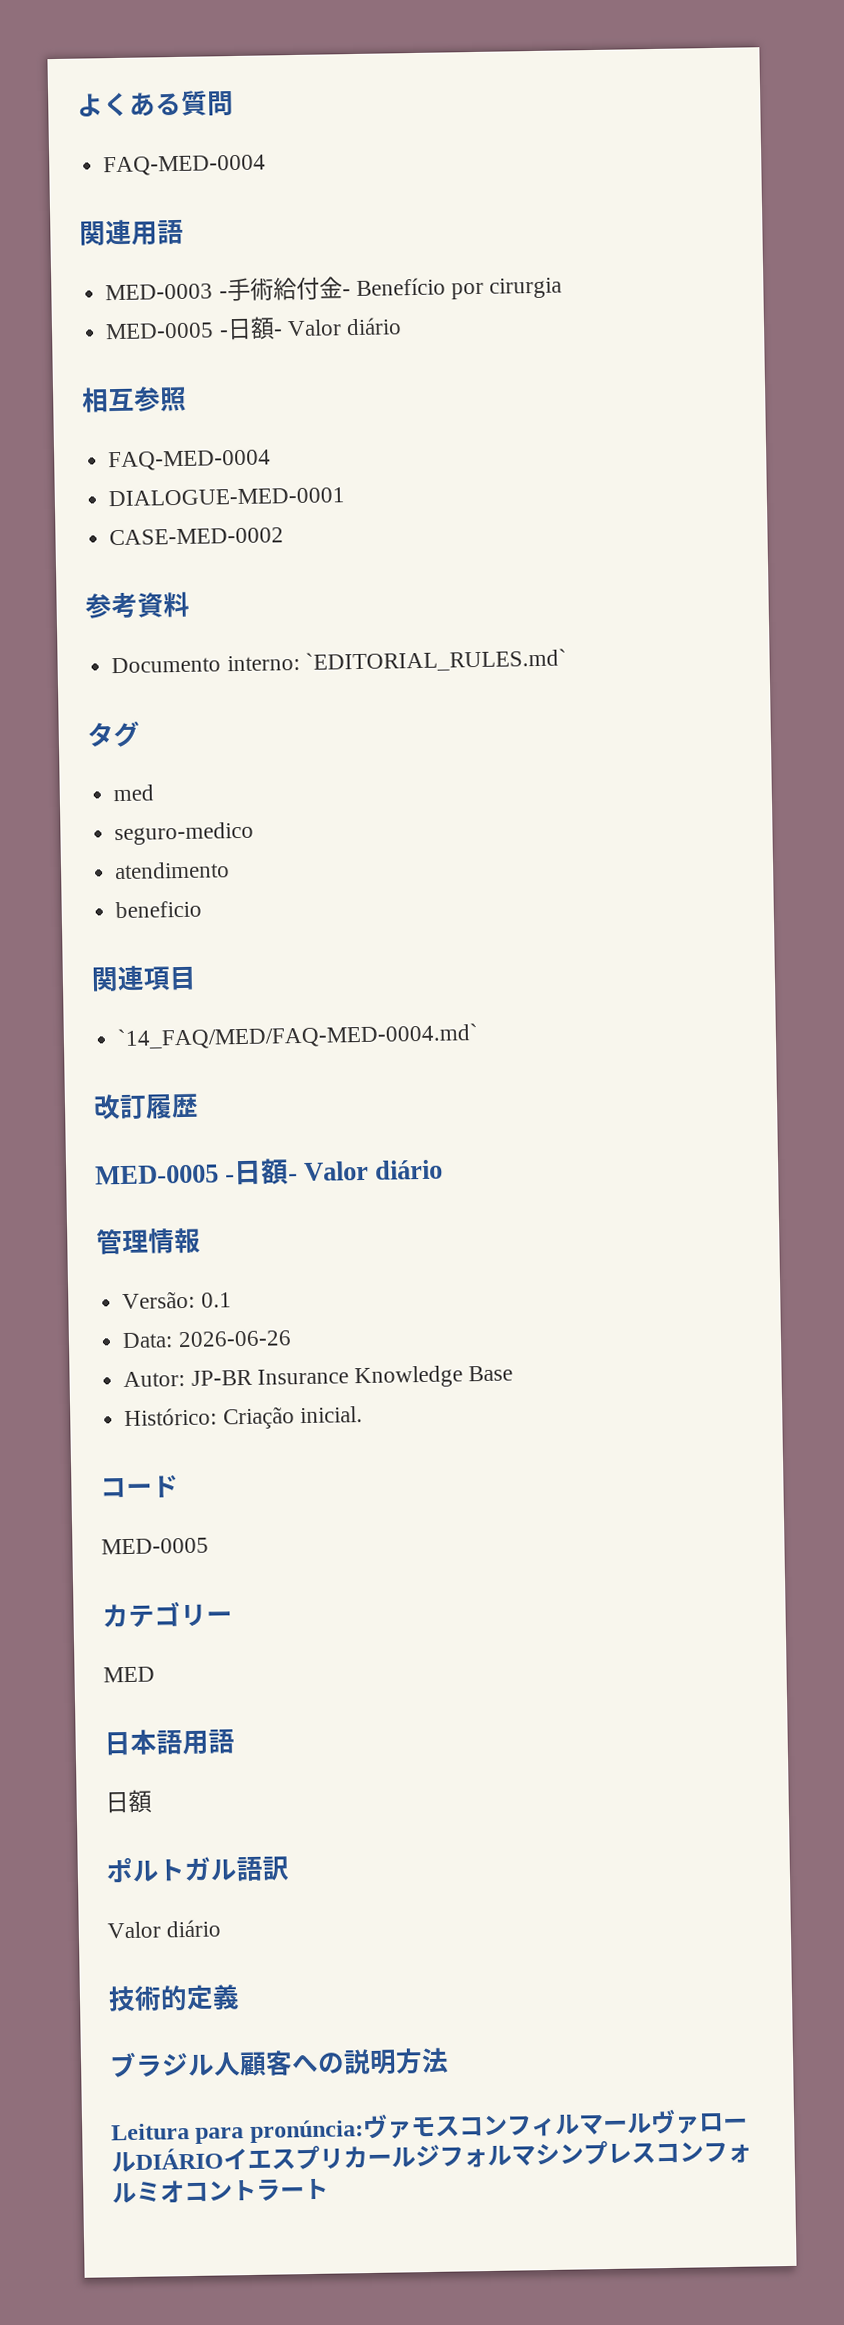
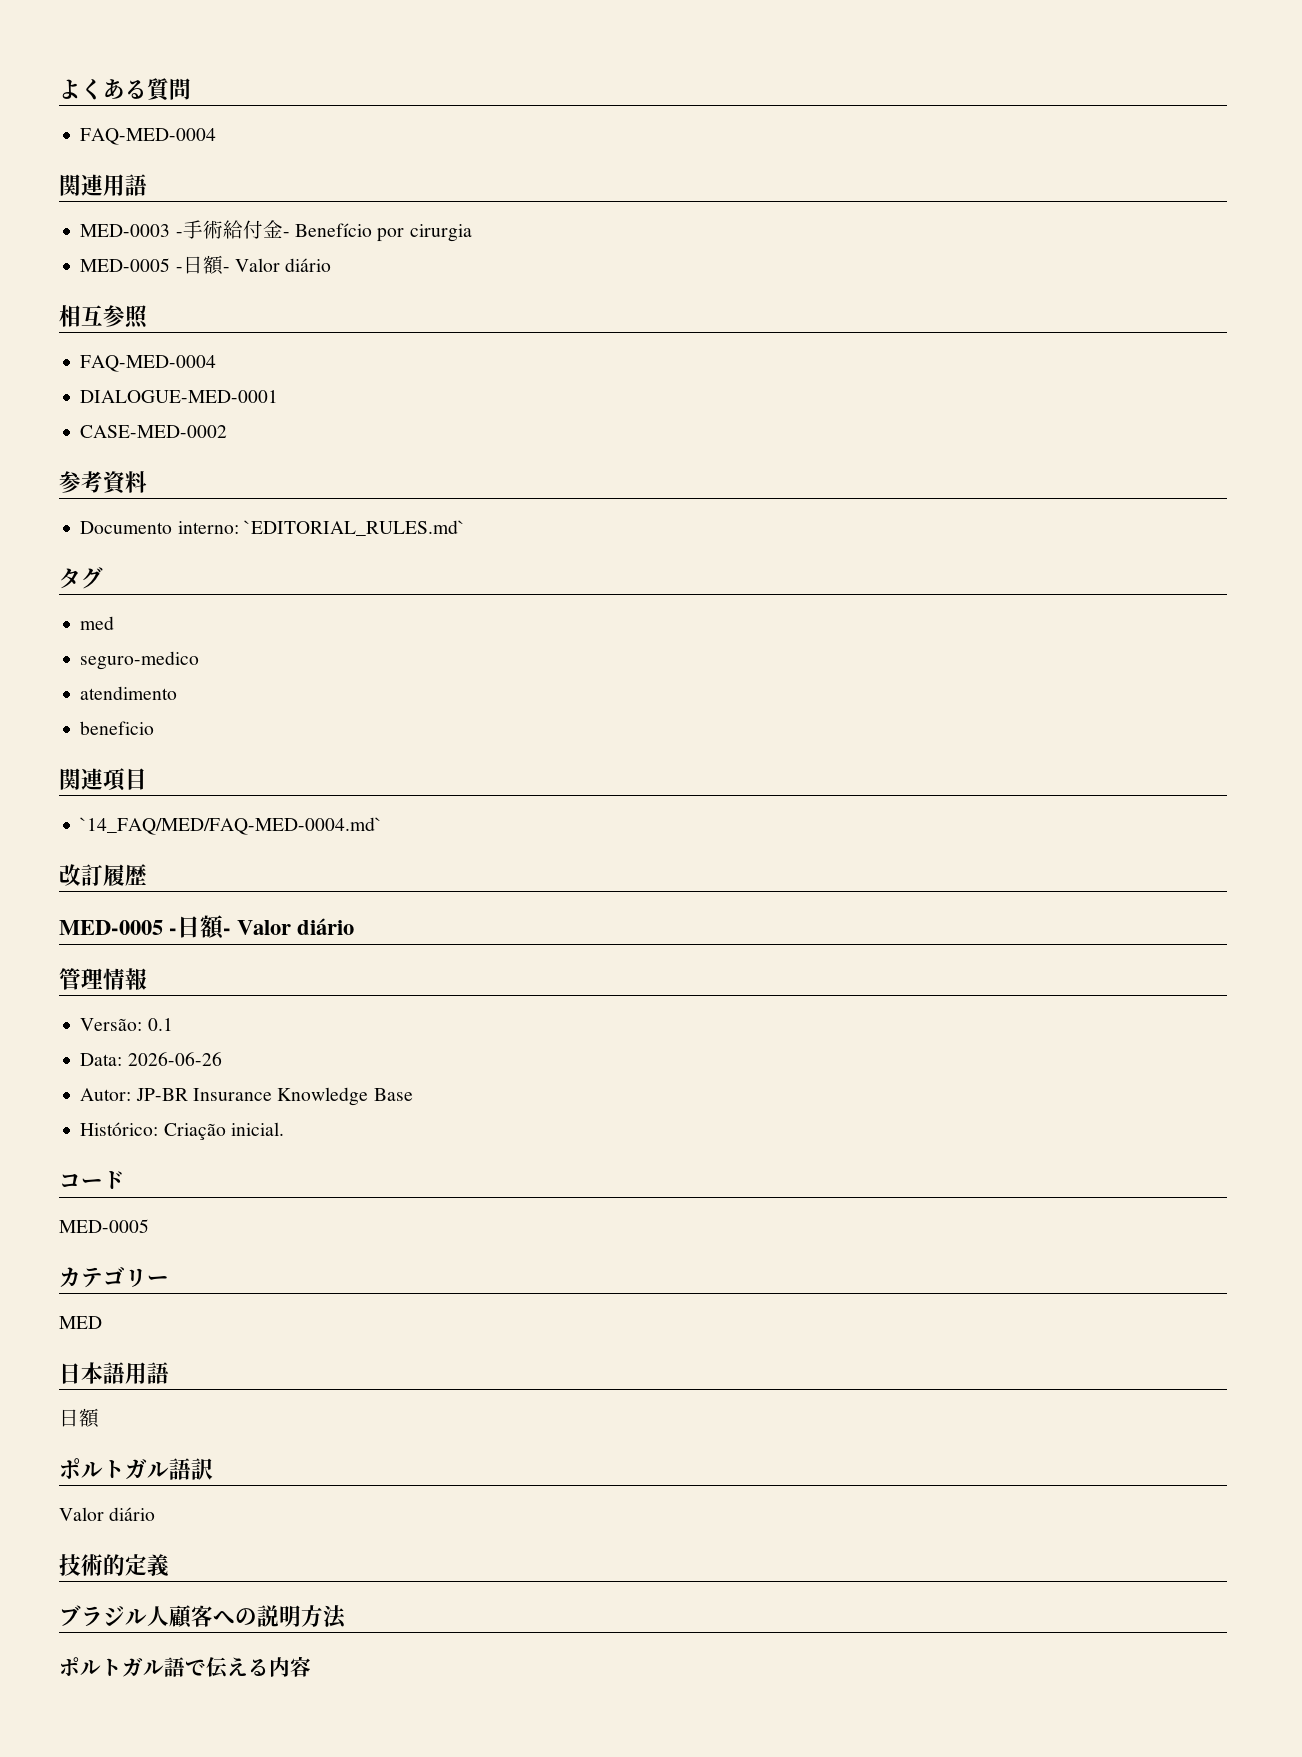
[111,2108,748,2144] [111,2141,752,2173] [112,2178,329,2204] Leitura para pronúncia:ヴァモスコンフィルマールヴァロールDIÁRIOイエスプリカールジフォルマシンプレスコンフォルミオコントラート -> [59,1656,311,1679] ポルトガル語で伝える内容

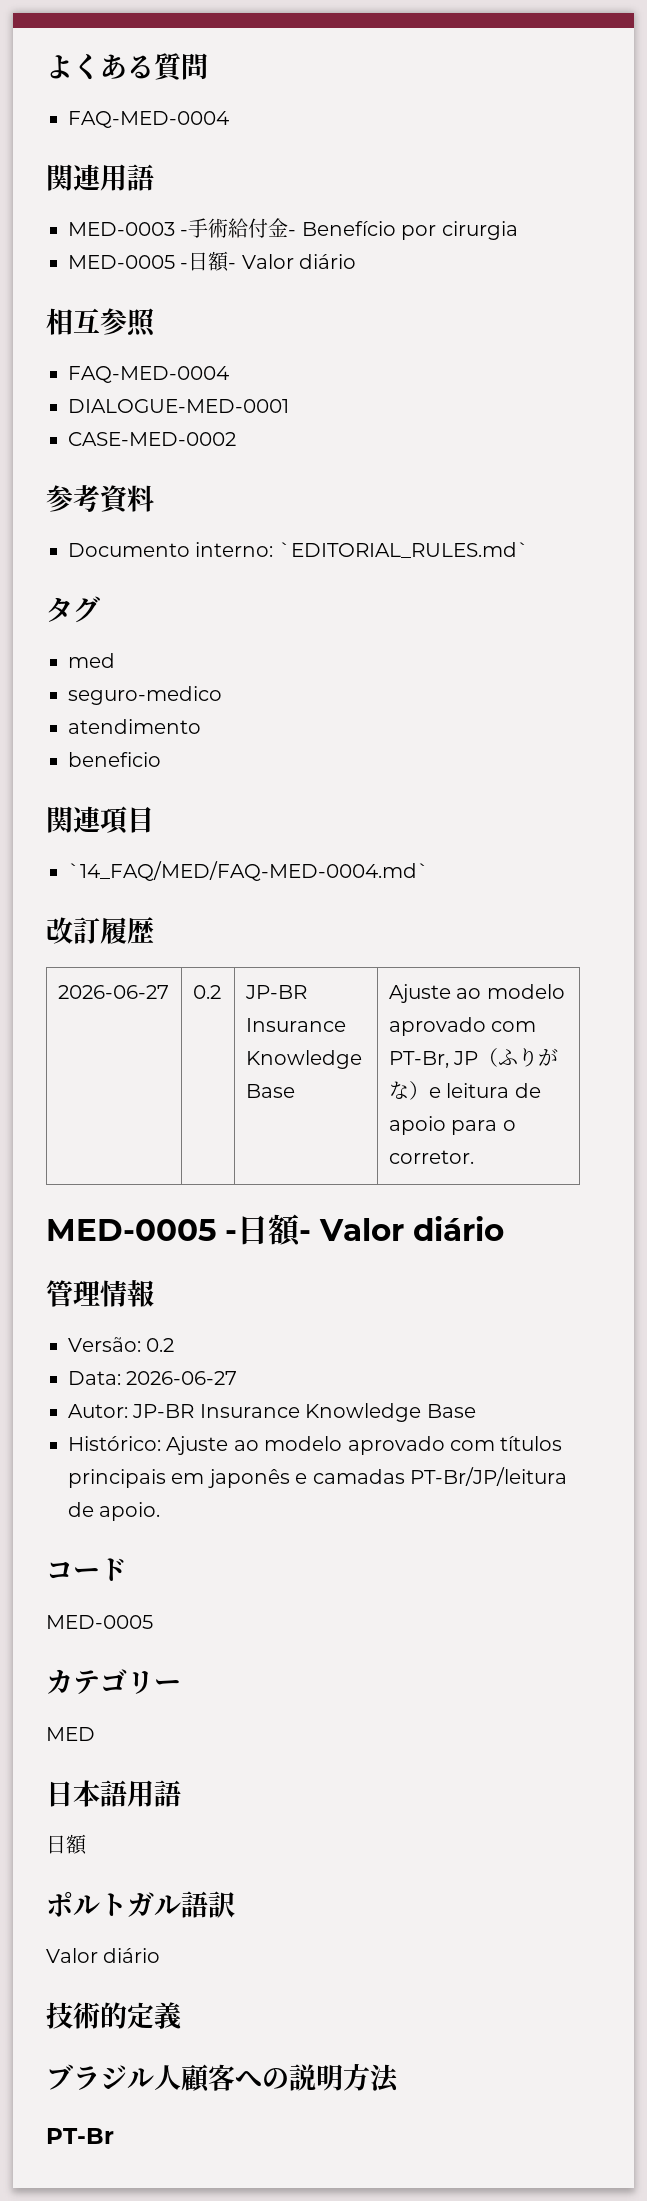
(147, 875) none -> [57,985,169,999] [192,985,221,999] [244,985,307,999] [245,1018,346,1032] [245,1050,362,1069] [245,1084,295,1098] [388,984,565,1003] [388,1017,537,1036] [388,1048,559,1068] [388,1081,541,1100] [388,1116,516,1135] [388,1150,474,1164] // 2026-06-27 | 0.2 | JP-BR Insurance Knowledge Base | Ajuste ao modelo aprovado com PT-Br, JP（ふりがな）e leitura de apoio para o corretor.
[147,1018,173,1031] 0.1 -> [146,1338,175,1352] 0.2
[127,1052,222,1066] 2026-06-26 -> [126,1371,238,1385] 2026-06-27
[163,1122,284,1140] Criação inicial. -> [166,1436,563,1455] [68,1467,567,1488] [68,1502,161,1521] Ajuste ao modelo aprovado com títulos principais em japonês e camadas PT-Br/JP/leitura de apoio.
[59,1656,311,1679] ポルトガル語で伝える内容 -> [46,2128,114,2144] PT-Br

